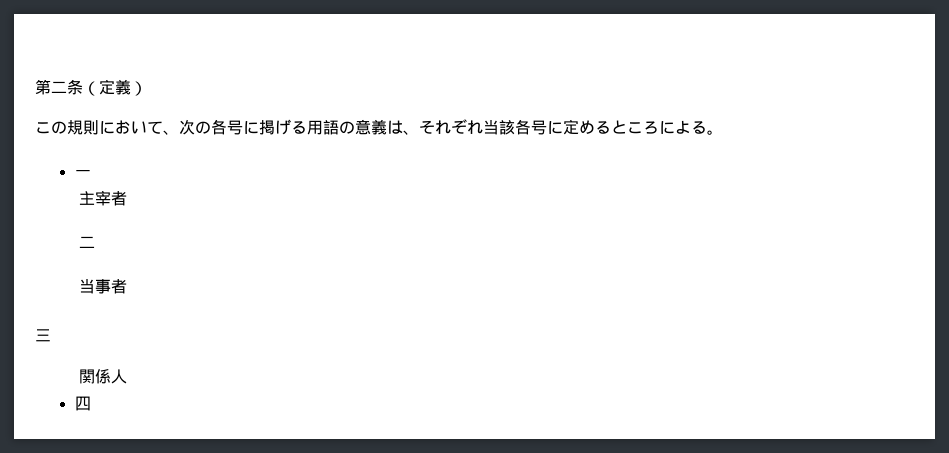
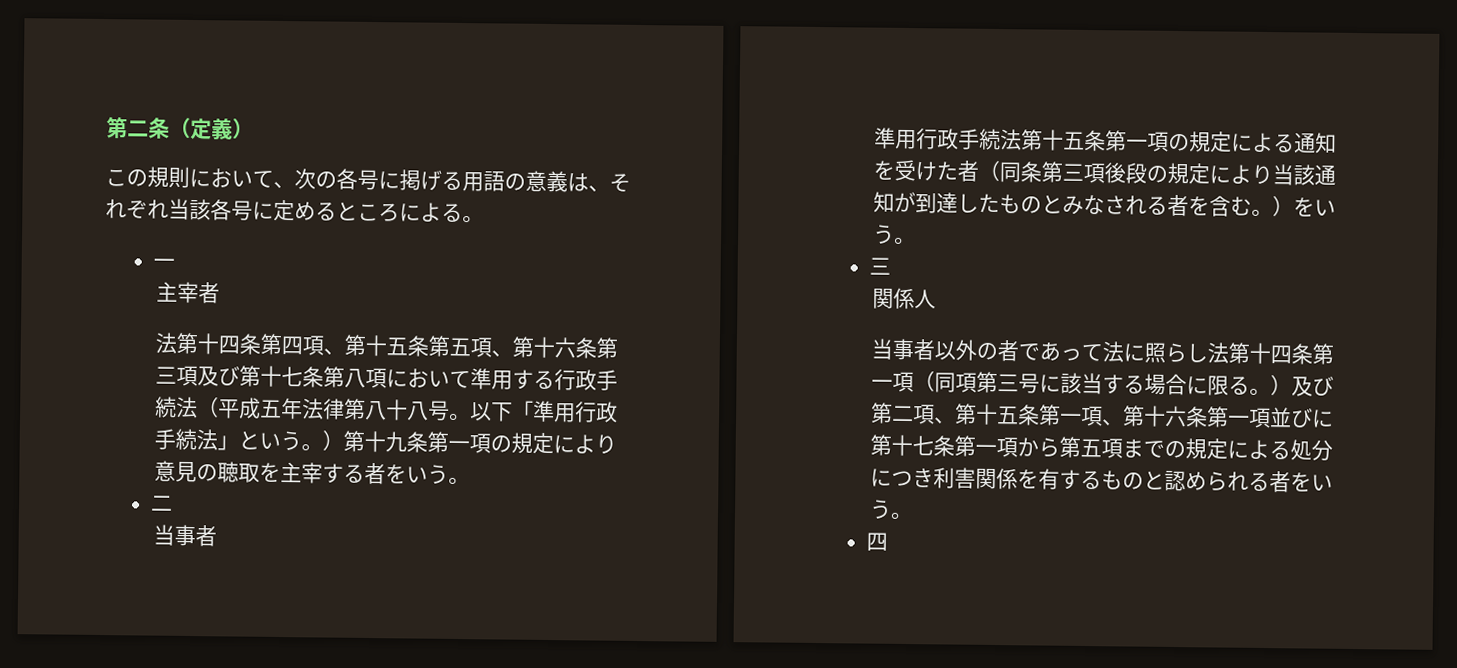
[79,236,96,248] [79,279,128,294] [35,329,51,342] [79,369,128,384] 二 // 当事者 // 三 // 関係人 -> [155,332,619,359] [155,365,619,391] [155,396,619,423] [154,428,618,455] [154,460,471,486] [150,495,174,511] [153,524,218,547] [874,127,1338,154] [873,159,1337,186] [873,191,1337,218] [873,224,917,246] [869,257,892,275] [872,287,937,310] [871,338,1335,365] [871,371,1335,397] [871,402,1335,429] [870,434,1334,461] [870,467,1334,493] [869,499,914,521] 法第十四条第四項、第十五条第五項、第十六条第三項及び第十七条第八項において準用する行政手続法（平成五年法律第八十八号。以下「準用行政手続法」という。）第十九条第一項の規定により意見の聴取を主宰する者をいう。 // 二 // 当事者 // 準用行政手続法第十五条第一項の規定による通知を受けた者（同条第三項後段の規定により当該通知が到達したものとみなされる者を含む。）をいう。 // 三 // 関係人 // 当事者以外の者であって法に照らし法第十四条第一項（同項第三号に該当する場合に限る。）及び第二項、第十五条第一項、第十六条第一項並びに第十七条第一項から第五項までの規定による処分につき利害関係を有するものと認められる者をいう。

